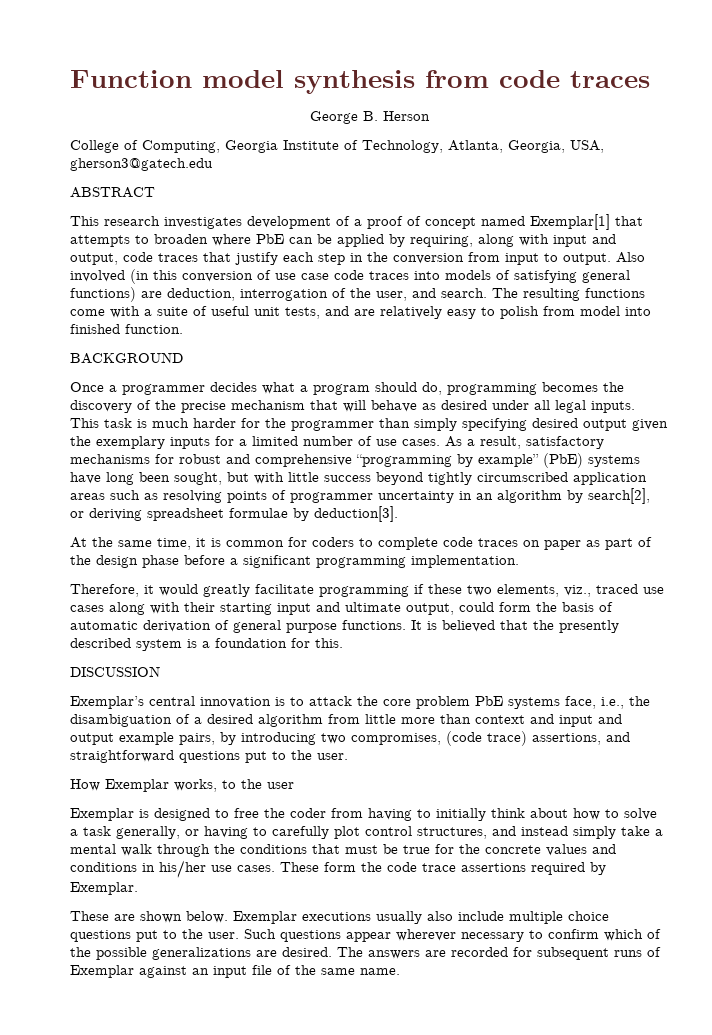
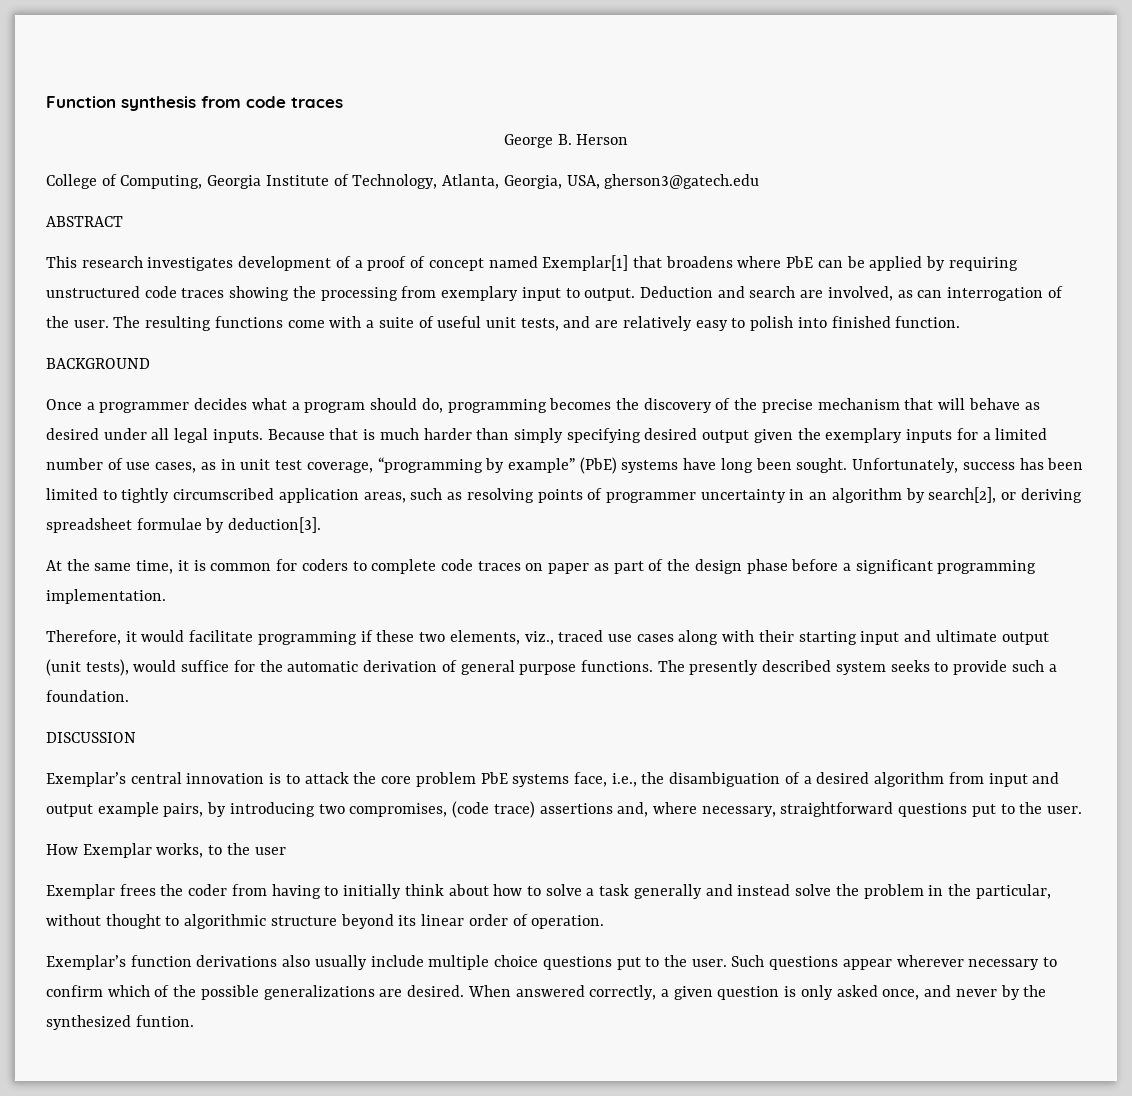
[202,70,284,88] model -> (116, 102) none
[70,234,208,247] attempts to broaden -> [665,256,733,268] broadens
[410,234,616,247] [70,252,645,265] [70,269,630,284] [70,287,487,302] requiring, along with input and output, code traces that justify each step in the conversion from input to output. Also involved (in this conversion of use case code traces into models of satisfying general functions) are deduction, interrogation of the user, and search. -> [948,257,1018,271] [46,286,1063,301] [46,316,109,328] requiring unstructured code traces showing the processing from exemplary input to output. Deduction and search are involved, as can interrogation of the user.
[543,306,620,316] from model -> (794, 323) none
[70,418,132,428] This task -> [267,428,359,440] Because that
[241,418,374,431] for the programmer -> (472, 434) none
[402,436,604,449] [70,454,352,467] cases. As a result, satisfactory mechanisms for robust and comprehensive -> [155,459,373,473] cases, as in unit test coverage,
[174,472,423,485] sought, but with little success beyond -> [796,458,1084,473] [46,488,117,500] sought. Unfortunately, success has been limited to
[70,493,105,500] areas -> [363,492,406,503] areas,
[203,584,250,597] greatly -> (185, 636) none
[406,602,613,615] output, could form the basis of -> [1001,632,1049,645] [46,659,283,676] output (unit tests), would suffice for the
[411,620,619,633] [70,638,343,651] It is believed that the presently described system is a foundation for this. -> [657,660,1057,675] [46,690,129,702] The presently described system seeks to provide such a foundation.
[365,714,554,724] little more than context and -> (984, 778) none
[532,732,630,745] assertions, and -> [539,802,776,817] assertions and, where necessary,
[139,808,259,821] is designed to free -> [119,884,156,896] frees
[116,826,663,839] [70,844,616,857] [70,860,606,878] [70,882,138,895] [70,911,453,924] generally, or having to carefully plot control structures, and instead simply take a mental walk through the conditions that must be true for the concrete values and conditions in his/her use cases. These form the code trace assertions required by Exemplar. // These are shown below. Exemplar executions usually also -> [633,884,1051,899] [46,914,605,929] [46,955,367,970] generally and instead solve the problem in the particular, without thought to algorithmic structure beyond its linear order of operation. // Exemplar’s function derivations also usually
[337,947,661,960] [70,965,400,978] The answers are recorded for subsequent runs of Exemplar against an input file of the same name. -> [467,985,1047,1000] [46,1015,194,1030] When answered correctly, a given question is only asked once, and never by the synthesized funtion.

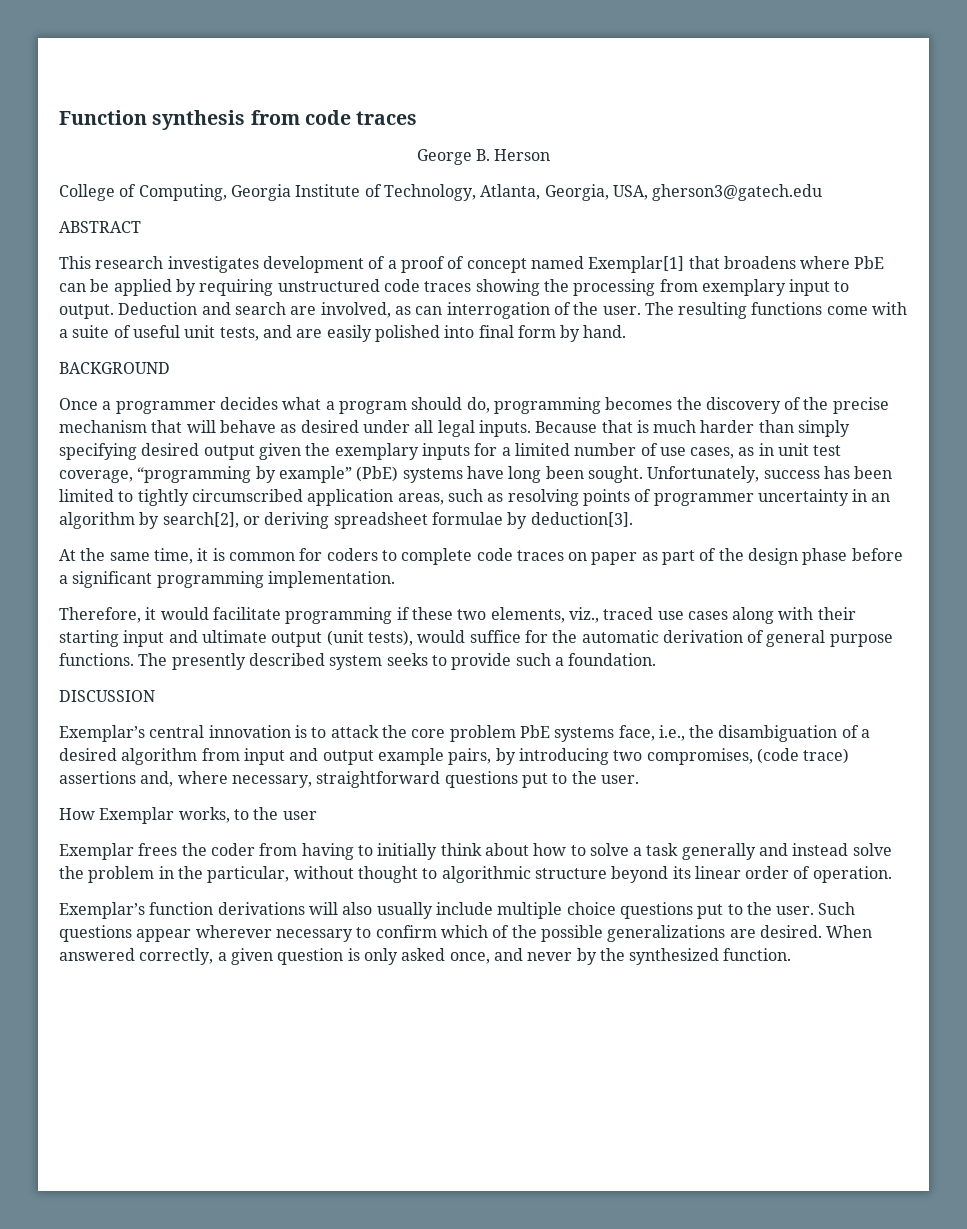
[622,316,961,331] relatively easy to polish into finished function. -> [326,325,627,342] easily polished into final form by hand.
(278, 961) none -> [308,902,338,915] will
[135,1015,194,1027] funtion. -> [723,948,792,961] function.

